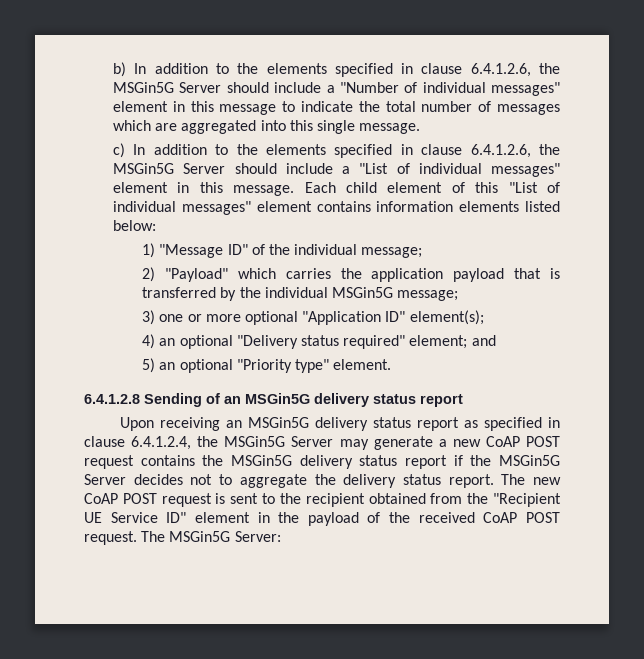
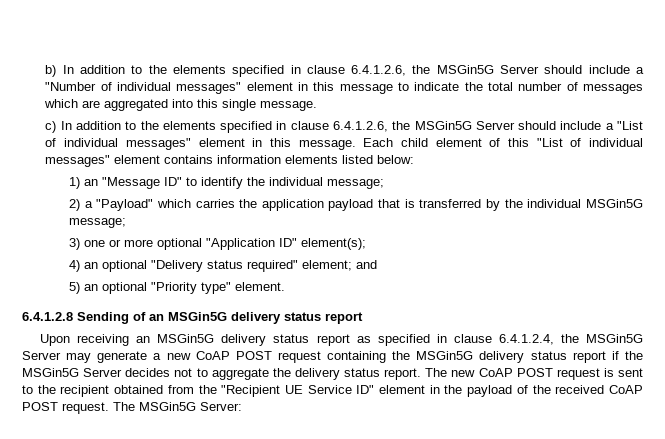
(156, 250) none -> [83,179,98,186] an
[251,244,265,255] of -> [185,177,243,189] to identify
(156, 274) none -> [84,201,93,208] a
[140,455,195,466] contains -> [327,351,387,363] containing

